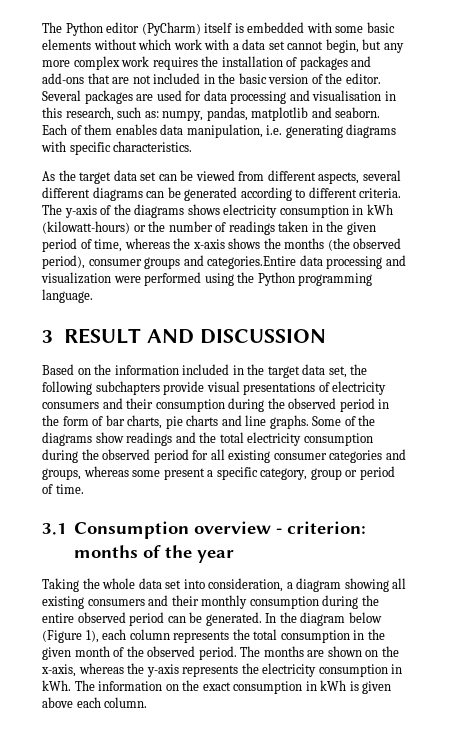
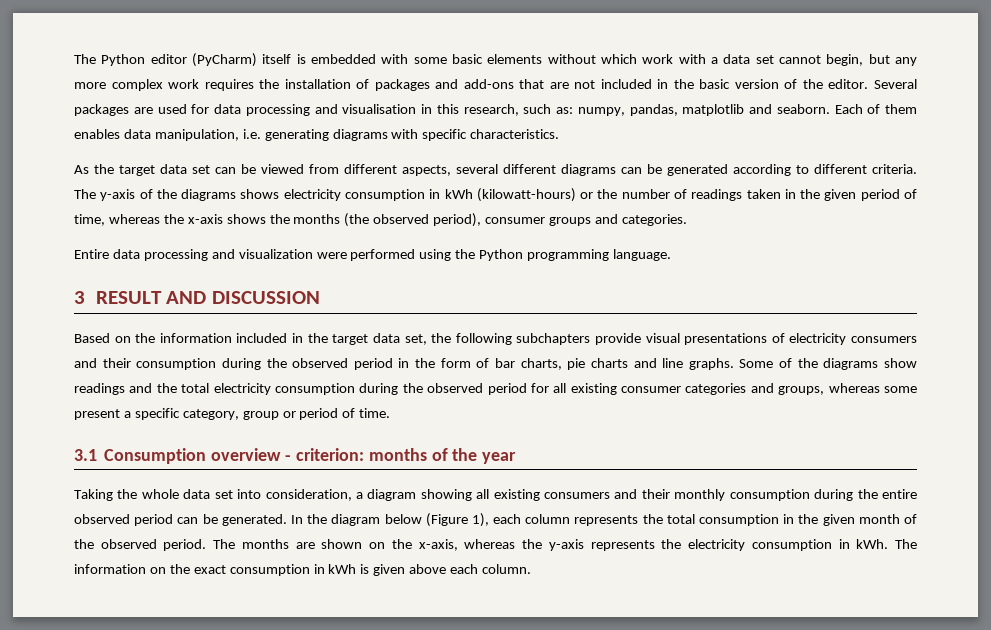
[207,256,297,269] categories.Entire -> [621,214,687,226] [74,249,109,259] categories. // Entire

